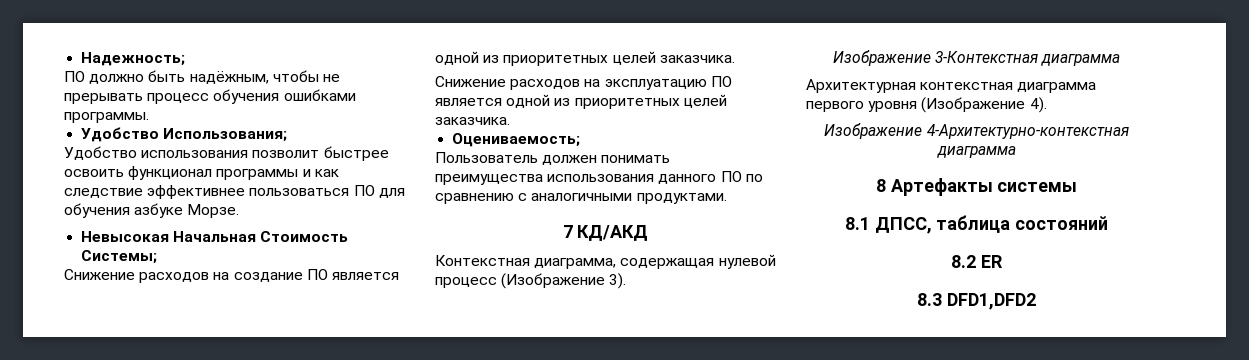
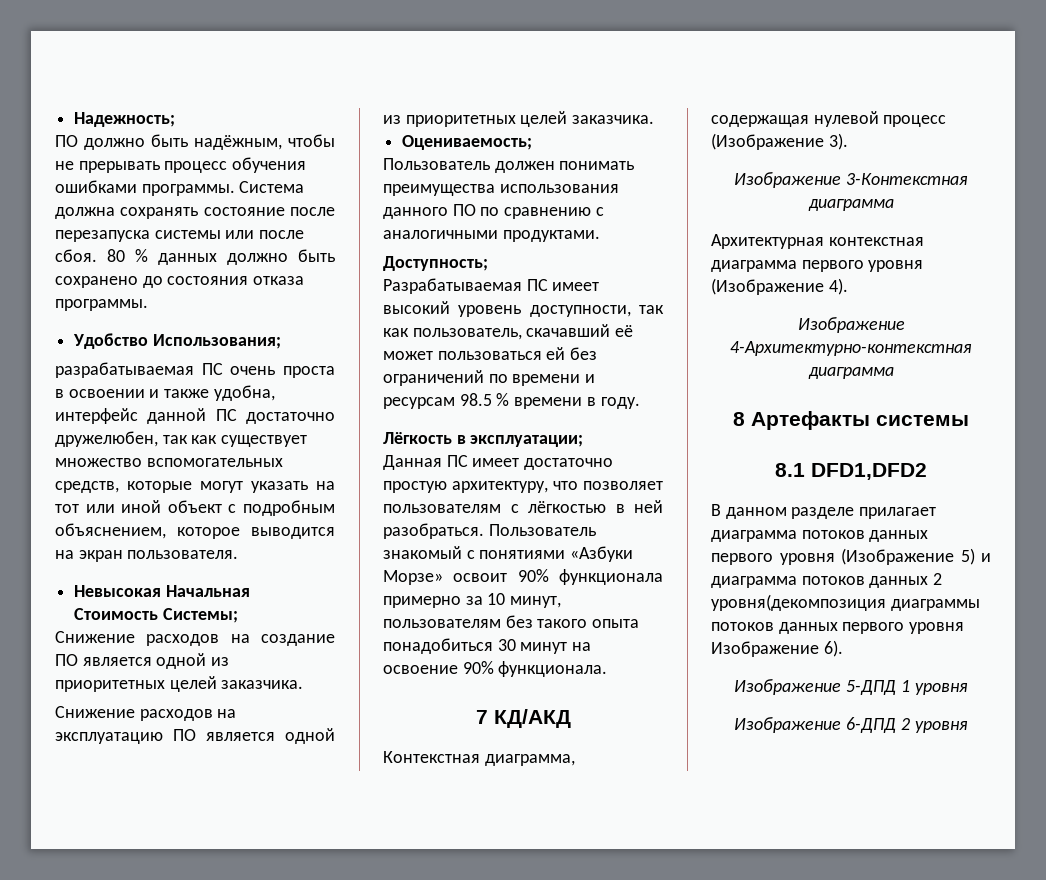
[81,127,288,142] [64,146,389,161] [64,166,339,180] [64,185,405,199] [64,203,240,218] // Удобство Использования; // Удобство использования позволит быстрее освоить функционал программы и как следствие эффективнее пользоваться ПО для обучения азбуке Морзе. -> [239,181,305,193] [55,207,335,219] [55,230,305,242] [55,249,335,265] [55,276,305,288] [55,299,148,311] [73,333,281,349] [55,362,335,378] [55,385,275,401] [55,408,335,424] [55,431,308,447] [55,458,283,467] [55,481,335,493] [55,500,335,516] [55,523,335,539] [55,550,239,562] Система должна сохранять состояние после перезапуска системы или после сбоя. 80 % данных должно быть сохранено до состояния отказа программы. // Удобство Использования; // разрабатываемая ПС очень проста в освоении и также удобна, интерфейс данной ПС достаточно дружелюбен, так как существует множество вспомогательных средств, которые могут указать на тот или иной объект с подробным объяснением, которое выводится на экран пользователя.
(727, 198) none -> [383,256,488,271] [383,278,600,294] [383,301,664,317] [383,324,634,340] [383,347,598,360] [383,370,596,386] [383,393,640,409] [383,432,584,447] [383,455,614,470] [383,481,663,493] [383,500,663,513] [383,523,596,539] [383,546,634,562] [383,569,663,585] [383,593,562,608] [383,615,640,628] [383,638,592,654] [383,661,608,677] // Доступность; // Разрабатываемая ПС имеет высокий уровень доступности, так как пользователь, скачавший её может пользоваться ей без ограничений по времени и ресурсам 98.5 % времени в году. // Лёгкость в эксплуатации; // Данная ПС имеет достаточно простую архитектуру, что позволяет пользователям с лёгкостью в ней разобраться. Пользователь знакомый с понятиями «Азбуки Морзе» освоит 90% функционала примерно за 10 минут, пользователям без такого опыта понадобиться 30 минут на освоение 90% функционала.
[874,215,1109,234] [951,255,1003,268] [917,293,1036,310] ДПСС, таблица состояний // 8.2 ER // 8.3 DFD1,DFD2 -> [811,463,927,480] [711,504,937,519] [711,530,929,542] [711,548,991,565] [711,573,943,588] [711,594,980,611] [711,622,965,634] [711,640,843,657] [734,679,968,695] [734,717,968,733] DFD1,DFD2 // В данном разделе прилагает диаграмма потоков данных первого уровня (Изображение 5) и диаграмма потоков данных 2 уровня(декомпозиция диаграммы потоков данных первого уровня Изображение 6). // Изображение 5-ДПД 1 уровня // Изображение 6-ДПД 2 уровня

